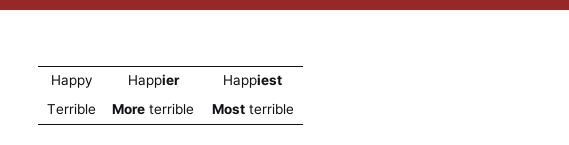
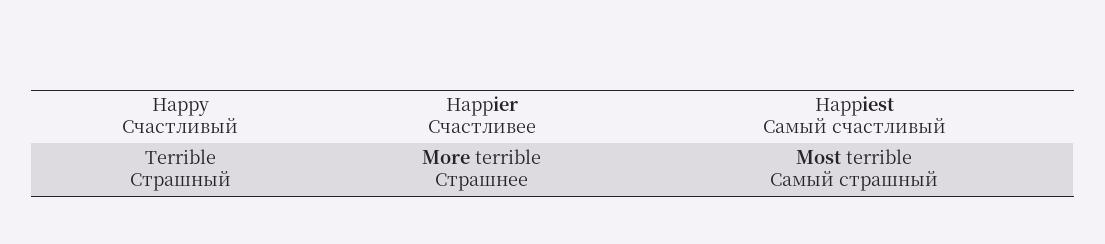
(93, 81) none -> [122,118,238,133] // Счастливый
(180, 81) none -> [427,120,536,133] // Счастливее
(282, 81) none -> [762,118,946,133] // Самый счастливый
(96, 109) none -> [129,171,231,191] // Страшный
(194, 109) none -> [435,173,528,191] // Страшнее
(294, 109) none -> [770,171,938,191] // Самый страшный

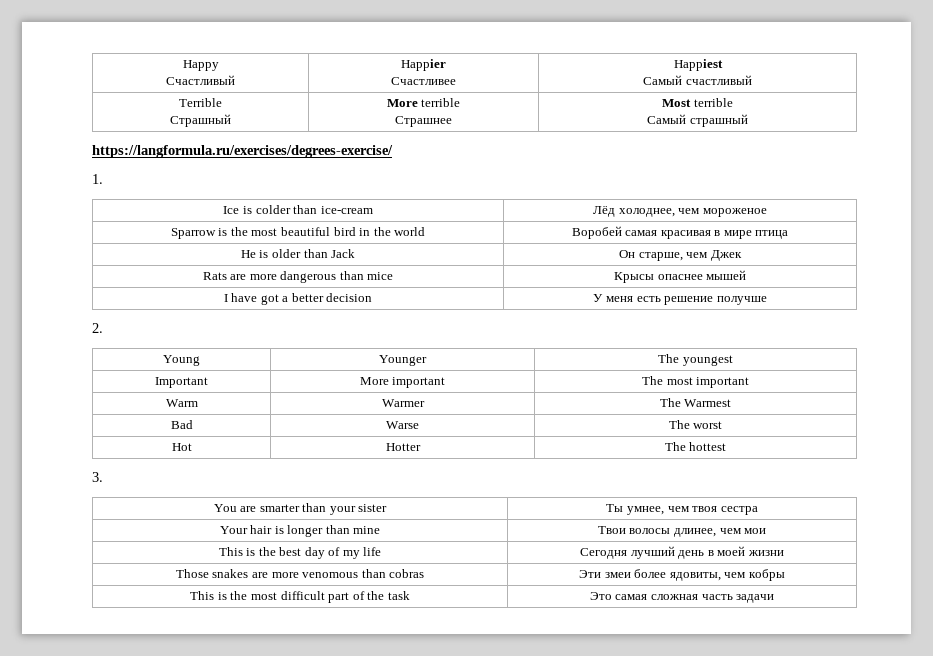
(938, 181) none -> [92,145,393,158] [92,174,103,184] [223,205,373,214] [593,206,767,217] [170,227,426,239] [571,226,789,239] [240,249,356,258] [619,250,742,261] [202,271,394,283] [613,270,747,283] [223,293,373,305] [593,294,767,305] [92,323,103,333] [163,355,200,366] [379,355,428,366] [658,354,733,366] [155,377,208,388] [359,377,446,388] [641,376,750,388] [165,399,198,407] [381,399,425,407] [659,398,732,407] [170,420,193,429] [386,421,420,429] [668,420,723,429] [171,443,192,451] [385,443,421,451] [664,442,727,451] [92,472,103,482] [213,503,388,515] [606,504,758,515] [219,525,381,537] [597,526,767,537] [218,547,382,559] [580,546,784,559] [175,569,425,578] [579,569,785,581] [190,591,410,603] [589,592,775,603] // https://langformula.ru/exercises/degrees-exercise/ // 1. // Ice is colder than ice-cream | Лёд холоднее, чем мороженое // Sparrow is the most beautiful bird in the world | Воробей самая красивая в мире птица // He is older than Jack | Он старше, чем Джек // Rats are more dangerous than mice | Крысы опаснее мышей // I have got a better decision | У меня есть решение получше // 2. // Young | Younger | The youngest // Important | More important | The most important // Warm | Warmer | The Warmest // Bad | Warse | The worst // Hot | Hotter | The hottest // 3. // You are smarter than your sister | Ты умнее, чем твоя сестра // Your hair is longer than mine | Твои волосы длинее, чем мои // This is the best day of my life | Сегодня лучший день в моей жизни // Those snakes are more venomous than cobras | Эти змеи более ядовиты, чем кобры // This is the most difficult part of the task | Это самая сложная часть задачи

